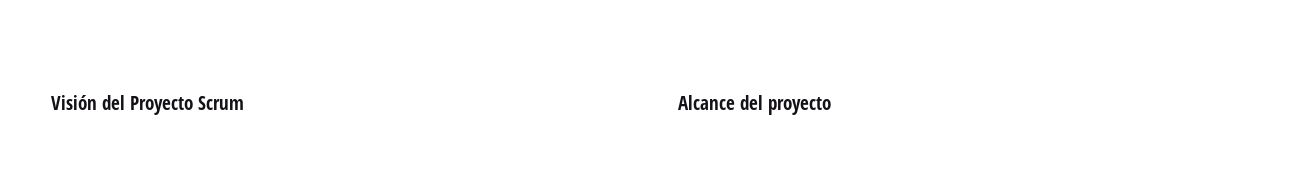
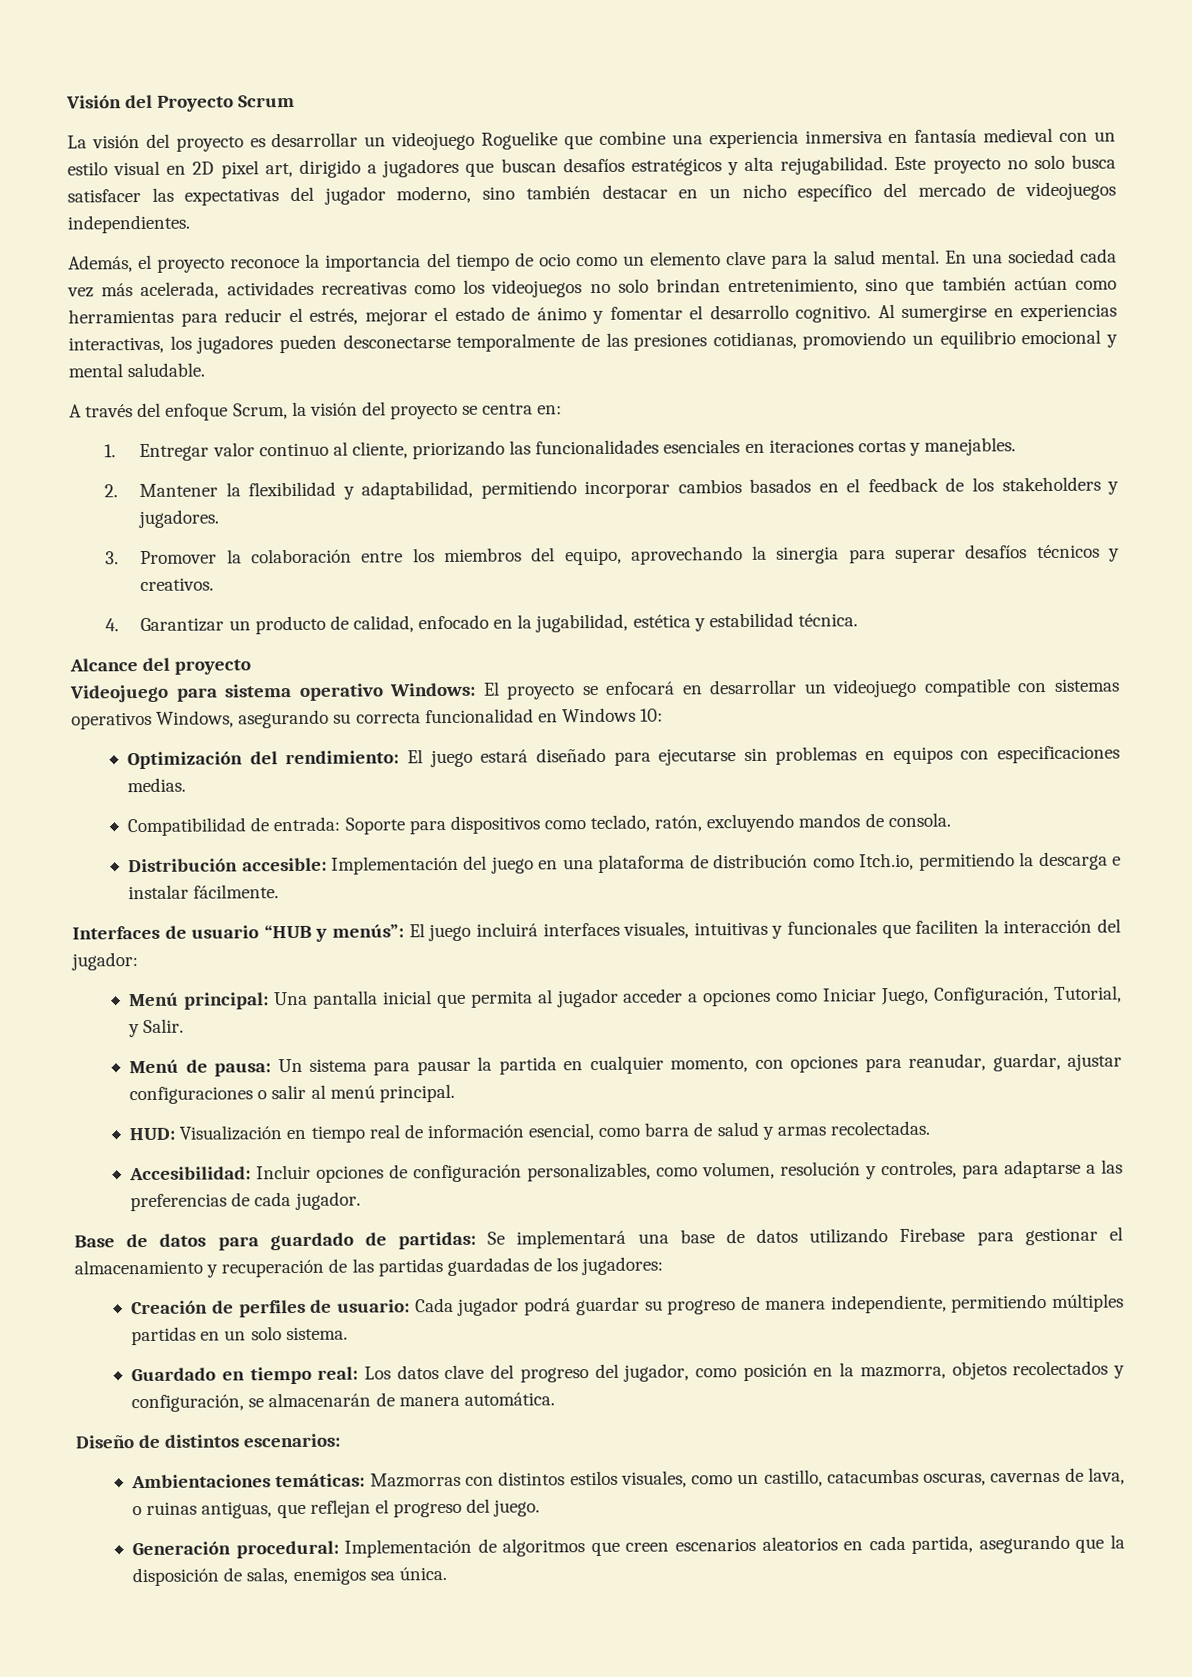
[678,95,831,115] Alcance del proyecto -> [67,127,1117,152] [67,154,1116,179] [67,181,1116,206] [67,214,190,234] [68,248,1117,273] [67,276,1117,300] [68,303,1117,327] [68,329,1118,354] [68,362,206,378] [69,401,563,421] [104,437,1017,462] [104,476,1120,500] [138,509,220,529] [105,544,1120,566] [140,577,215,592] [105,612,858,635] [69,657,252,675] [69,678,1120,703] [71,707,664,730] [127,745,1120,770] [127,777,187,793] [127,812,951,837] [128,851,1122,875] [128,884,280,900] [72,918,1121,942] [71,952,138,971] [129,985,1122,1010] [128,1018,185,1038] [129,1052,1122,1077] [129,1083,455,1105] [129,1120,930,1143] [129,1159,1124,1183] [130,1191,361,1212] [74,1226,1123,1251] [74,1256,664,1278] [131,1293,1125,1318] [131,1326,348,1346] [131,1360,1125,1385] [131,1392,555,1413] [75,1433,342,1449] [131,1467,1125,1489] [132,1498,541,1519] [132,1534,1125,1559] [132,1567,447,1587] La visión del proyecto es desarrollar un videojuego Roguelike que combine una experiencia inmersiva en fantasía medieval con un estilo visual en 2D pixel art, dirigido a jugadores que buscan desafíos estratégicos y alta rejugabilidad. Este proyecto no solo busca satisfacer las expectativas del jugador moderno, sino también destacar en un nicho específico del mercado de videojuegos independientes. // Además, el proyecto reconoce la importancia del tiempo de ocio como un elemento clave para la salud mental. En una sociedad cada vez más acelerada, actividades recreativas como los videojuegos no solo brindan entretenimiento, sino que también actúan como herramientas para reducir el estrés, mejorar el estado de ánimo y fomentar el desarrollo cognitivo. Al sumergirse en experiencias interactivas, los jugadores pueden desconectarse temporalmente de las presiones cotidianas, promoviendo un equilibrio emocional y mental saludable. // A través del enfoque Scrum, la visión del proyecto se centra en: // 1. Entregar valor continuo al cliente, priorizando las funcionalidades esenciales en iteraciones cortas y manejables. // 2. Mantener la flexibilidad y adaptabilidad, permitiendo incorporar cambios basados en el feedback de los stakeholders y jugadores. // 3. Promover la colaboración entre los miembros del equipo, aprovechando la sinergia para superar desafíos técnicos y creativos. // 4. Garantizar un producto de calidad, enfocado en la jugabilidad, estética y estabilidad técnica. // Alcance del proyecto // Videojuego para sistema operativo Windows: El proyecto se enfocará en desarrollar un videojuego compatible con sistemas operativos Windows, asegurando su correcta funcionalidad en Windows 10: // Optimización del rendimiento: El juego estará diseñado para ejecutarse sin problemas en equipos con especificaciones medias. // Compatibilidad de entrada: Soporte para dispositivos como teclado, ratón, excluyendo mandos de consola. // Distribución accesible: Implementación del juego en una plataforma de distribución como Itch.io, permitiendo la descarga e instalar fácilmente. // Interfaces de usuario “HUB y menús”: El juego incluirá interfaces visuales, intuitivas y funcionales que faciliten la interacción del jugador: // Menú principal: Una pantalla inicial que permita al jugador acceder a opciones como Iniciar Juego, Configuración, Tutorial, y Salir. // Menú de pausa: Un sistema para pausar la partida en cualquier momento, con opciones para reanudar, guardar, ajustar configuraciones o salir al menú principal. // HUD: Visualización en tiempo real de información esencial, como barra de salud y armas recolectadas. // Accesibilidad: Incluir opciones de configuración personalizables, como volumen, resolución y controles, para adaptarse a las preferencias de cada jugador. // Base de datos para guardado de partidas: Se implementará una base de datos utilizando Firebase para gestionar el almacenamiento y recuperación de las partidas guardadas de los jugadores: // Creación de perfiles de usuario: Cada jugador podrá guardar su progreso de manera independiente, permitiendo múltiples partidas en un solo sistema. // Guardado en tiempo real: Los datos clave del progreso del jugador, como posición en la mazmorra, objetos recolectados y configuración, se almacenarán de manera automática. // Diseño de distintos escenarios: // Ambientaciones temáticas: Mazmorras con distintos estilos visuales, como un castillo, catacumbas oscuras, cavernas de lava, o ruinas antiguas, que reflejan el progreso del juego. // Generación procedural: Implementación de algoritmos que creen escenarios aleatorios en cada partida, asegurando que la disposición de salas, enemigos sea única.

